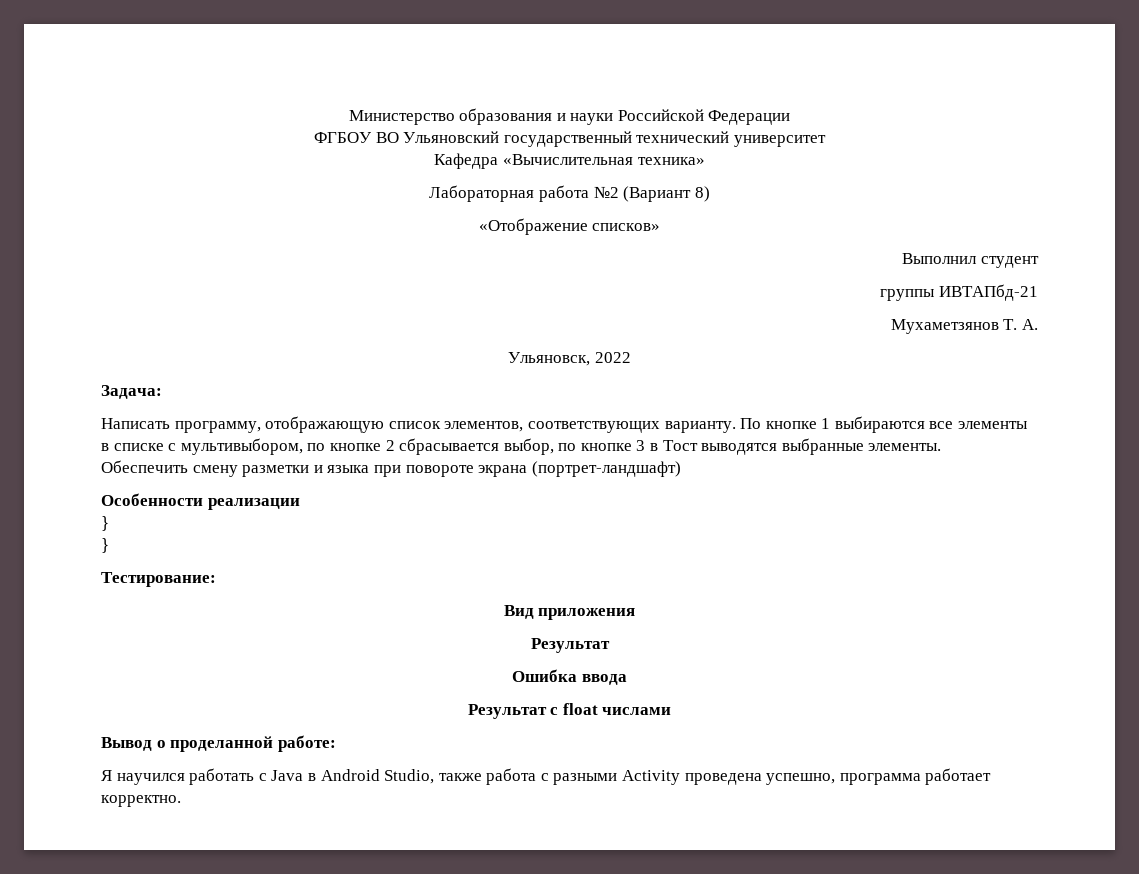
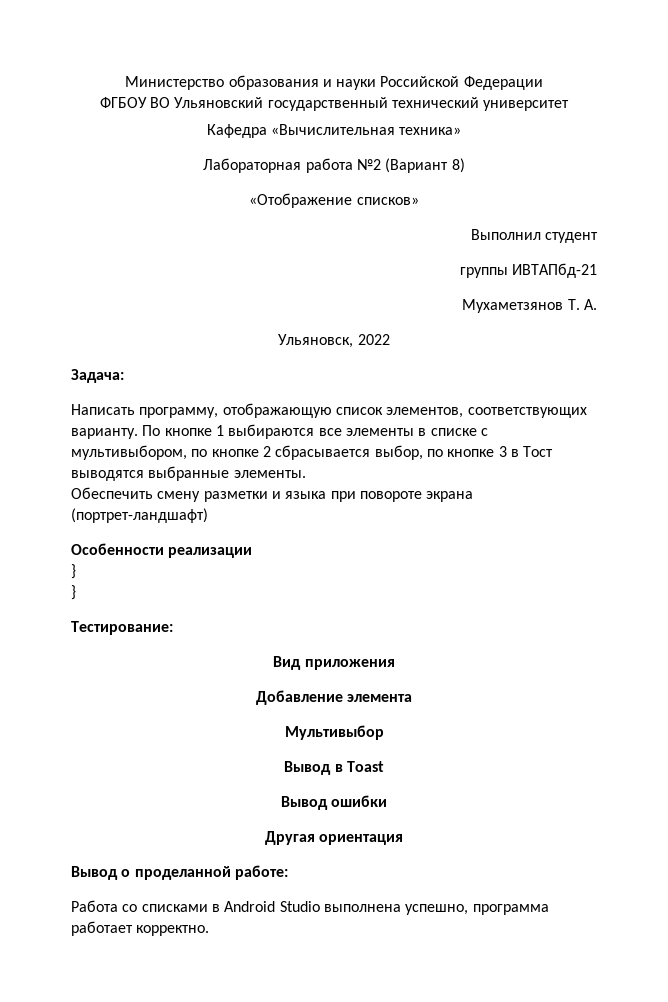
[530,638,610,653] [512,669,627,685] [467,703,672,719] [101,735,336,752] [101,768,762,785] Результат // Ошибка ввода // Результат с float числами // Вывод о проделанной работе: // Я научился работать с Java в Android Studio, также работа с разными Activity проведена -> [255,690,413,705] [284,725,384,740] [284,761,384,775] [280,795,388,810] [264,831,404,845] [71,865,288,880] [71,900,401,912] Добавление элемента // Мультивыбор // Вывод в Toast // Вывод ошибки // Другая ориентация // Вывод о проделанной работе: // Работа со списками в Android Studio выполнена

